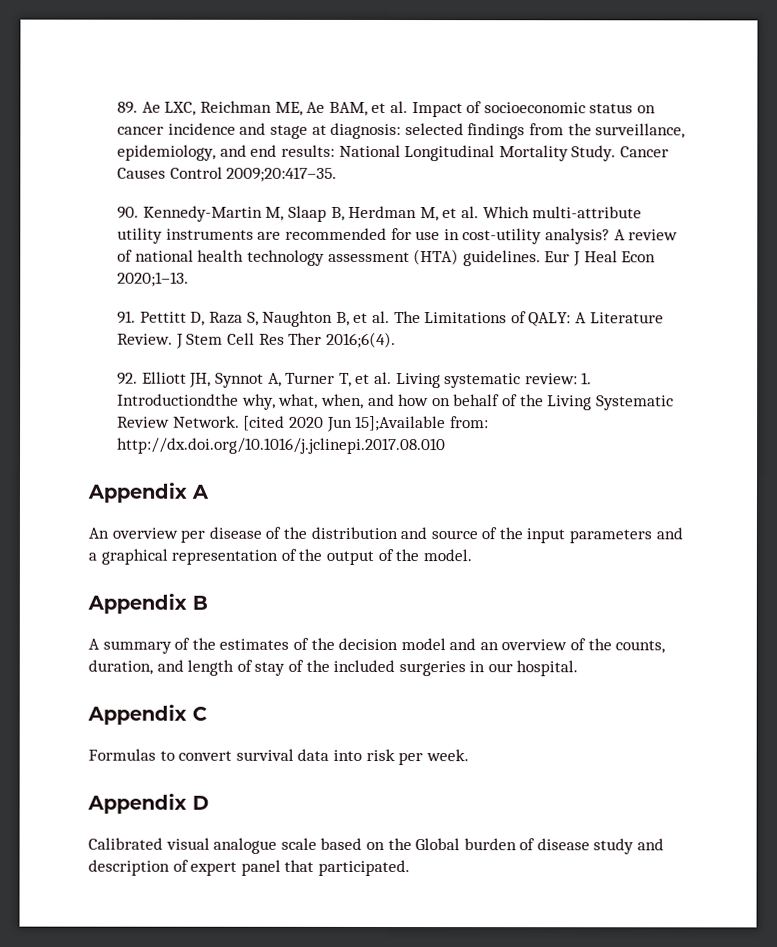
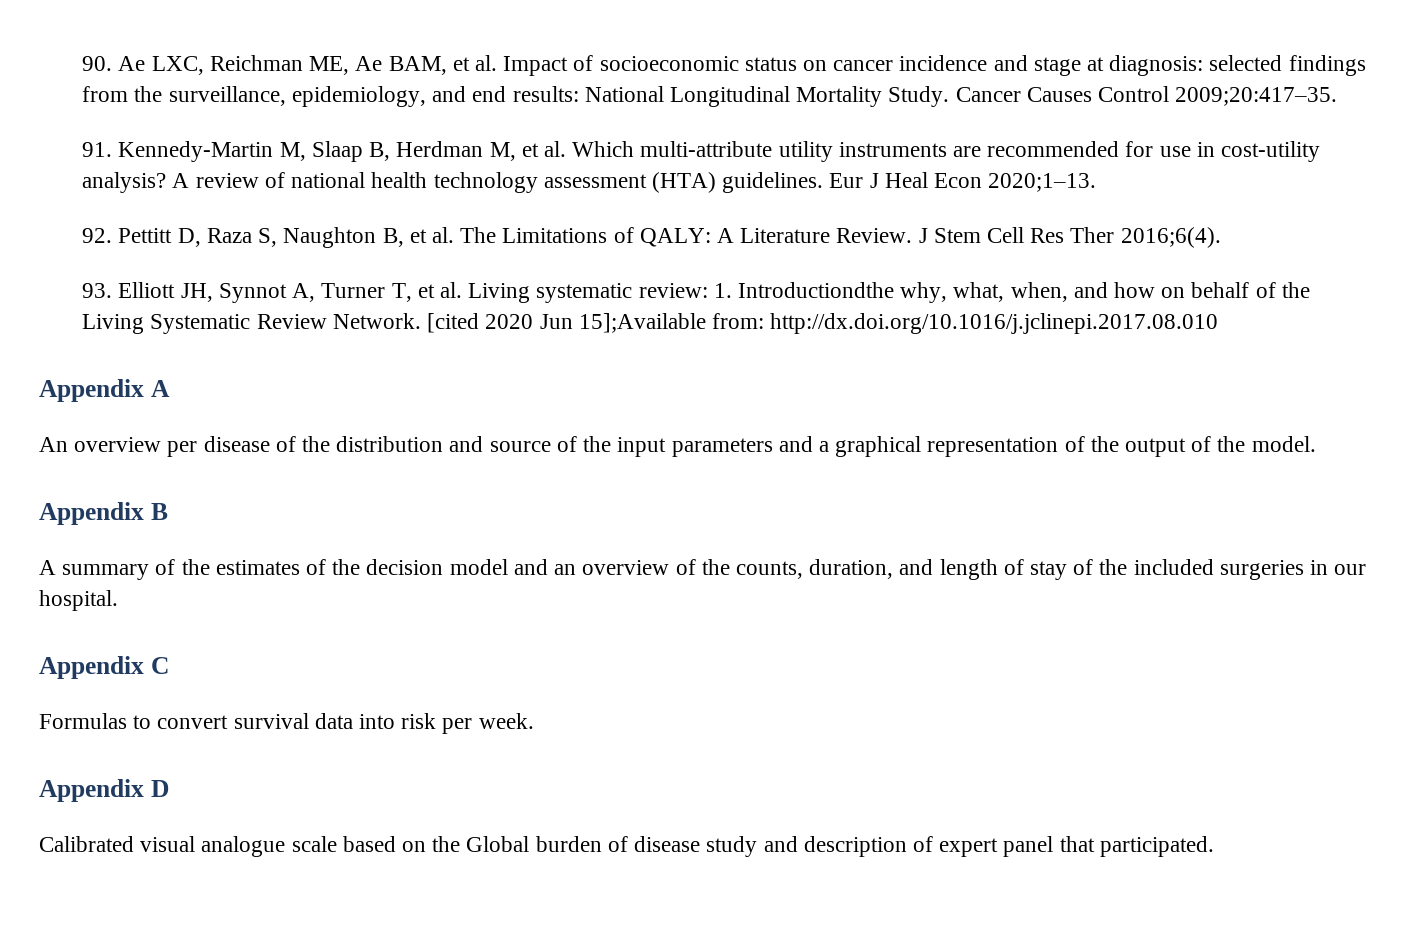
[117,101,139,114] 89. -> [82,56,113,71] 90.
[117,206,140,219] 90. -> [82,142,113,157] 91.
[117,310,137,324] 91. -> [82,228,113,243] 92.
[117,372,139,385] 92. -> [82,283,113,298] 93.

